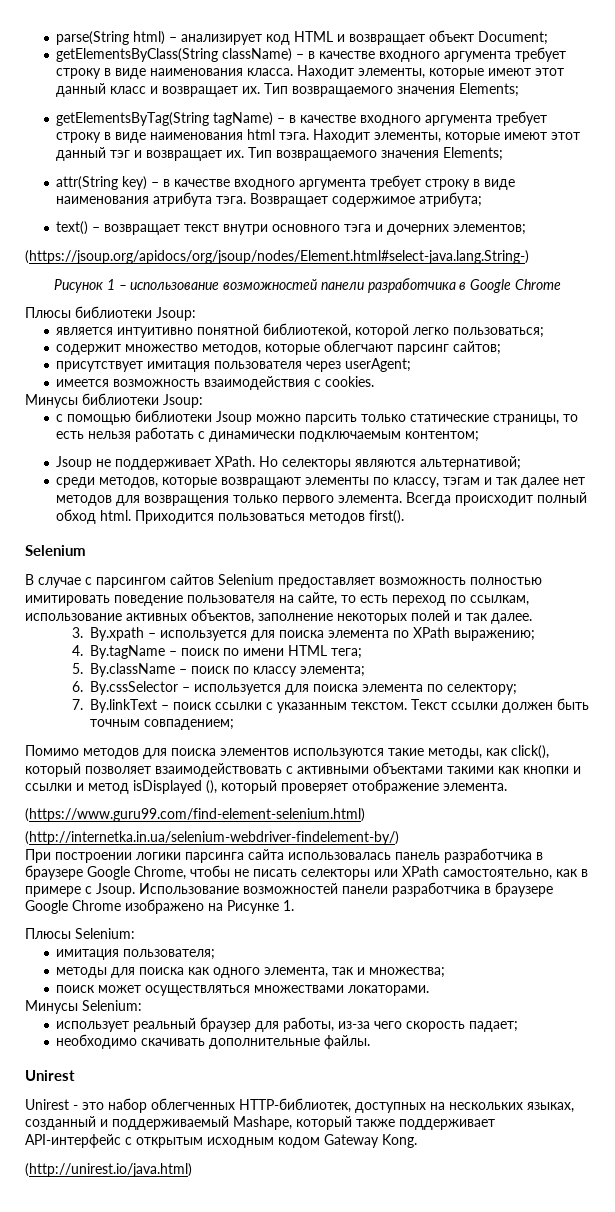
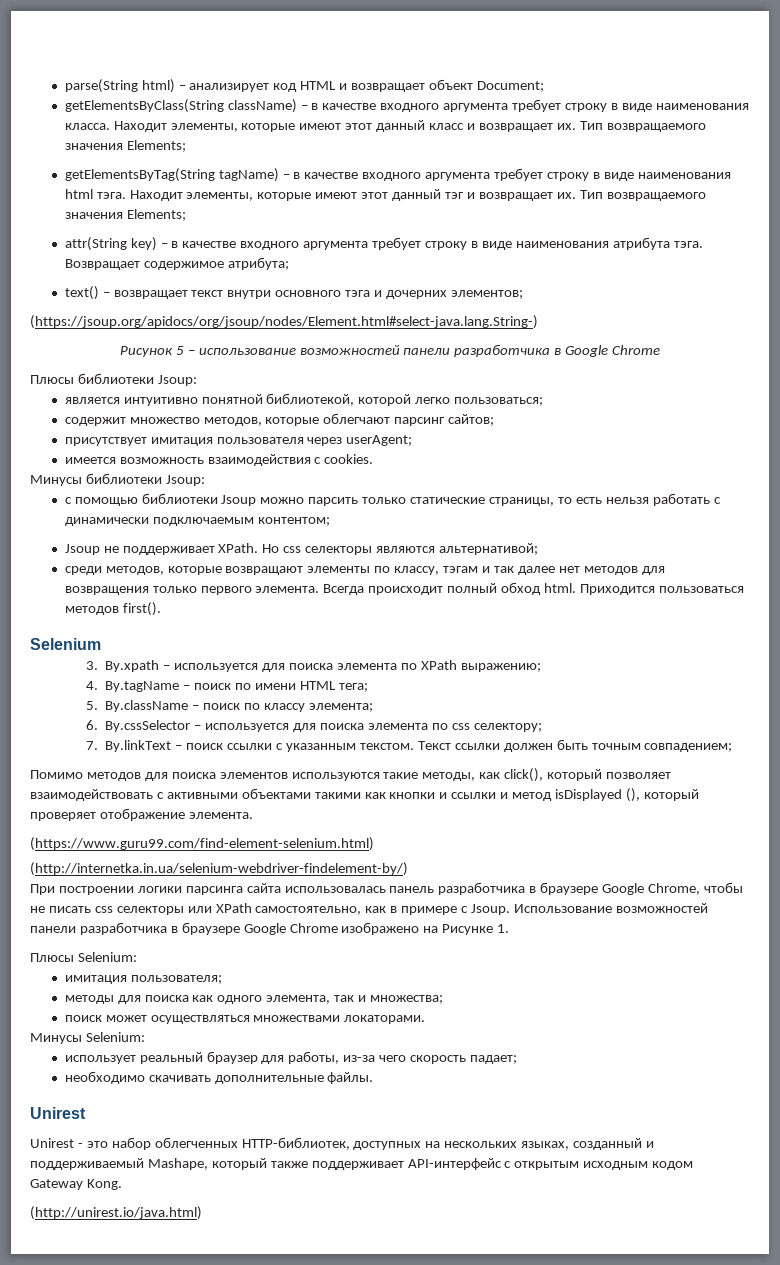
[106,279,115,290] 1 -> [175,346,184,355] 5
(279, 461) none -> [283,546,302,553] css
[25,574,542,588] [25,592,529,606] [25,609,532,624] // В случае с парсингом сайтов Selenium предоставляет возможность полностью имитировать поведение пользователя на сайте, то есть переход по ссылкам, использование активных объектов, заполнение некоторых полей и так далее. -> (101, 644) none
(444, 688) none -> [451,723,470,730] css
(297, 873) none -> [94,906,113,913] css

